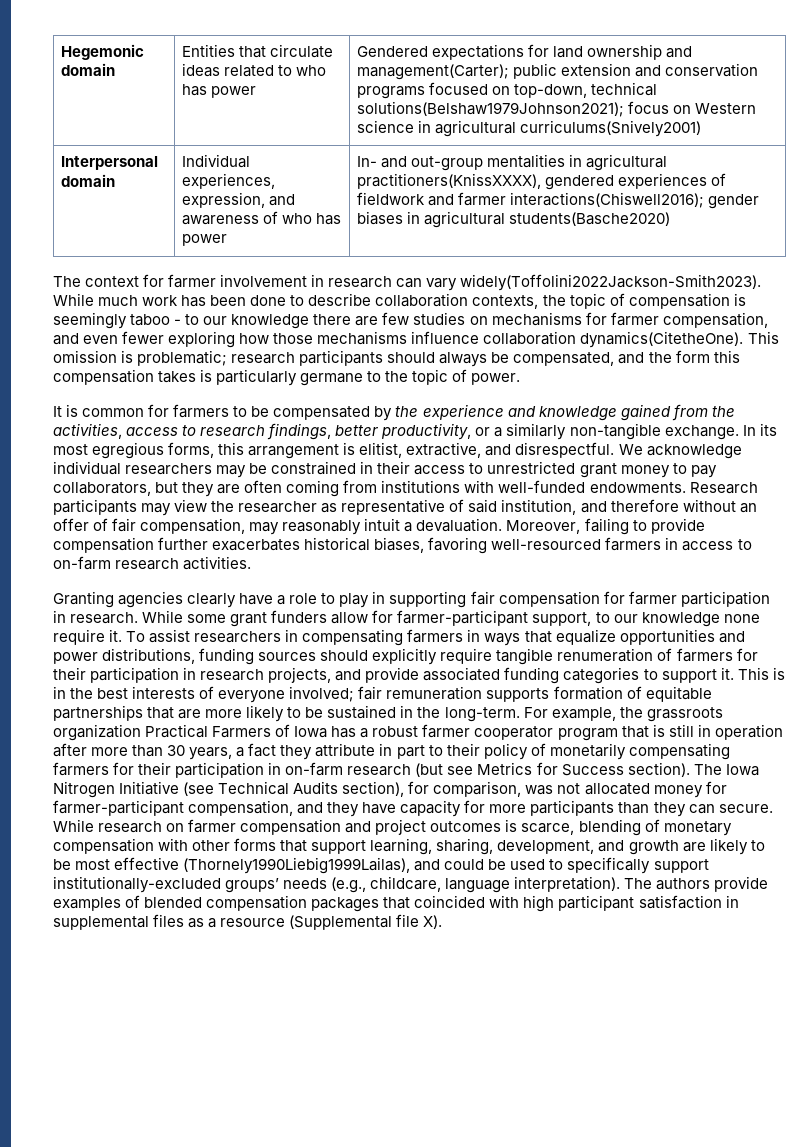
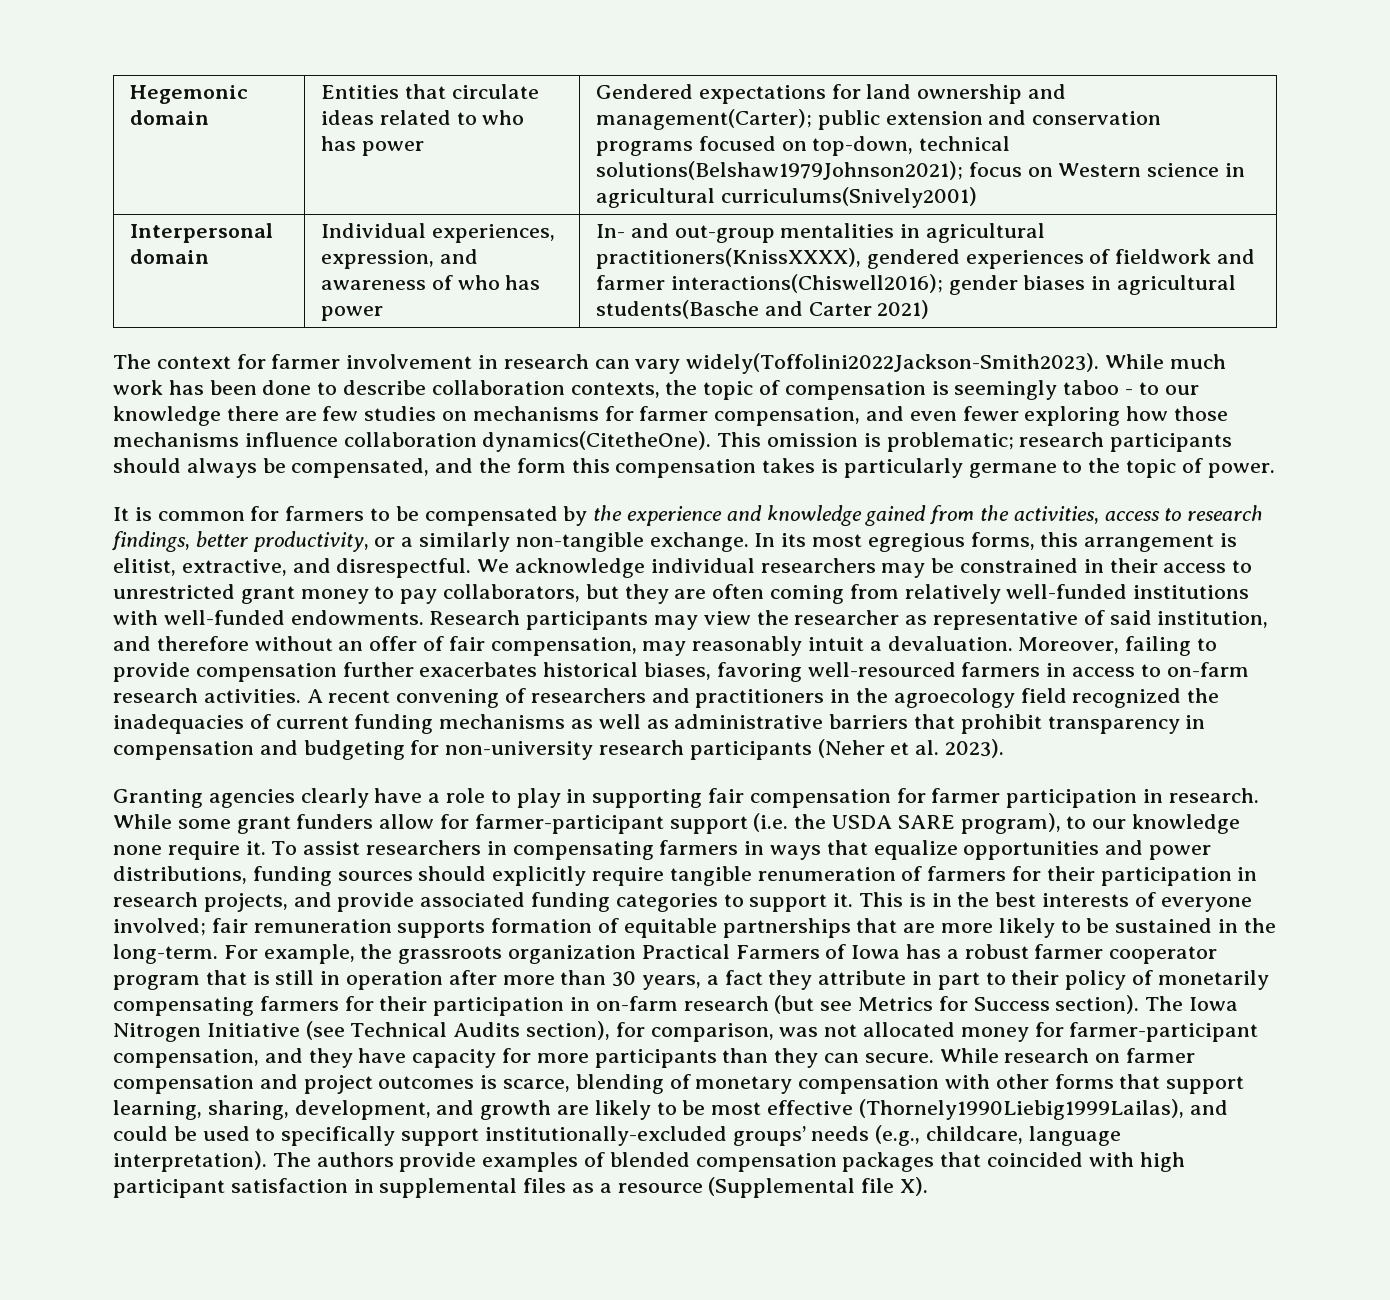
[509,212,671,226] students(Basche2020) -> [595,300,930,319] students(Basche and Carter 2021)
(378, 486) none -> [904,584,1128,604] relatively well-funded
(252, 563) none -> [306,688,1220,708] [113,714,1206,734] [113,739,1005,760] A recent convening of researchers and practitioners in the agroecology field recognized the inadequacies of current funding mechanisms as well as administrative barriers that prohibit transparency in compensation and budgeting for non-university research participants (Neher et al. 2023).
[532,612,592,626] support, -> [669,813,1061,834] support (i.e. the USDA SARE program),

